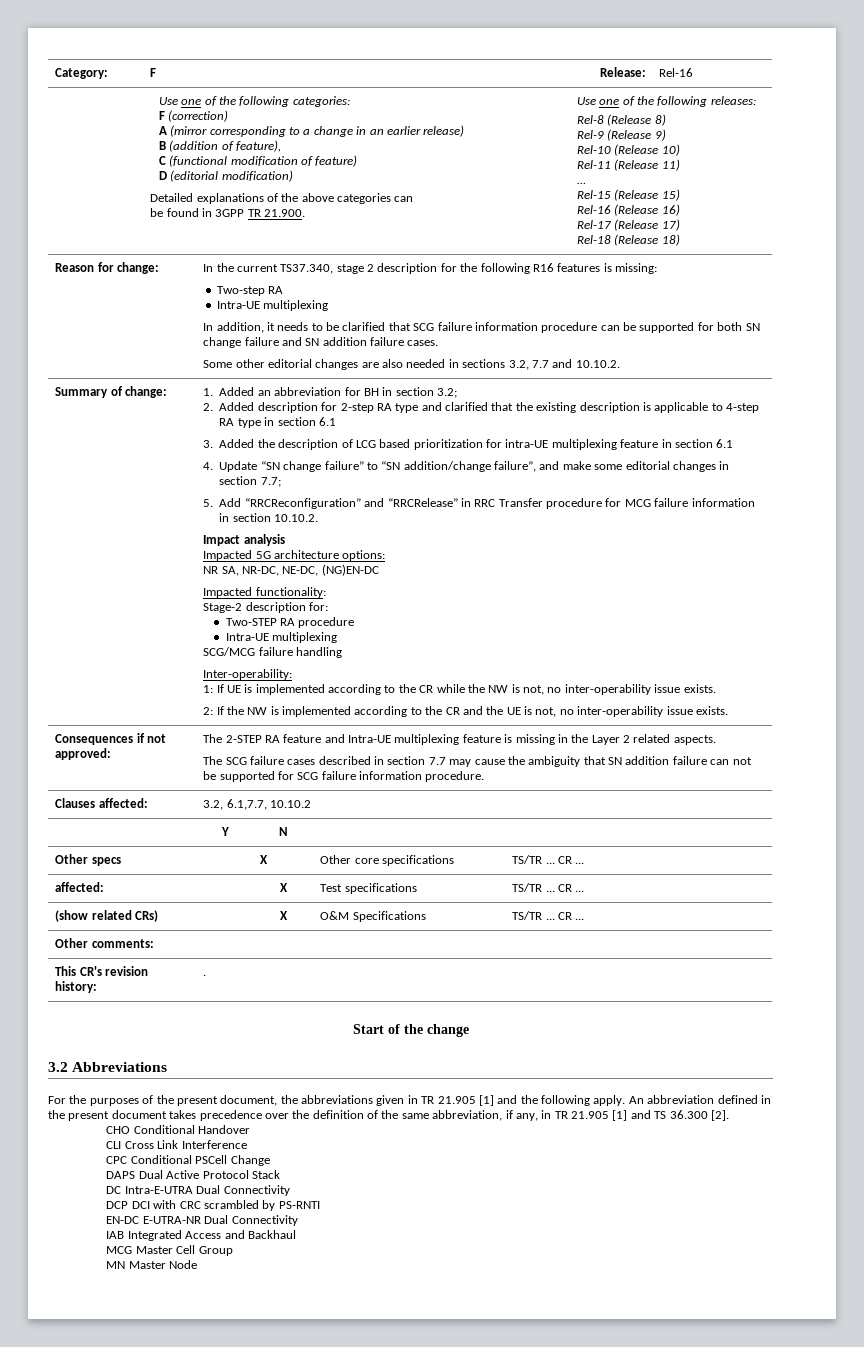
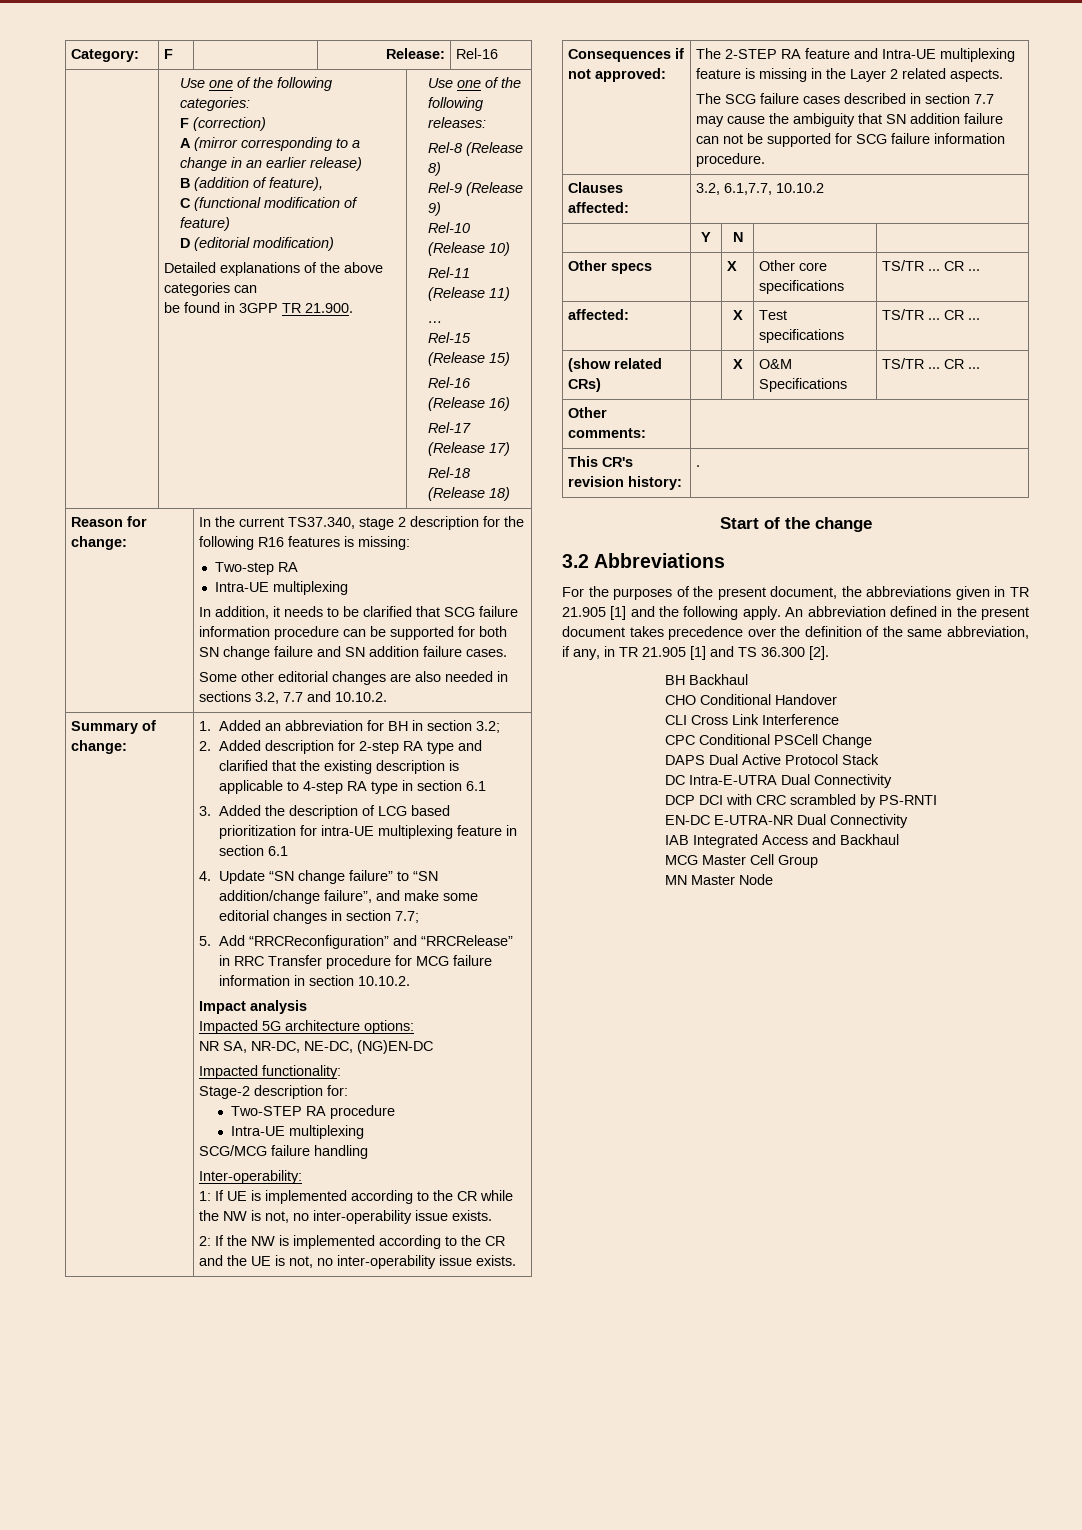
(729, 1115) none -> [664,674,748,685] // BH Backhaul

